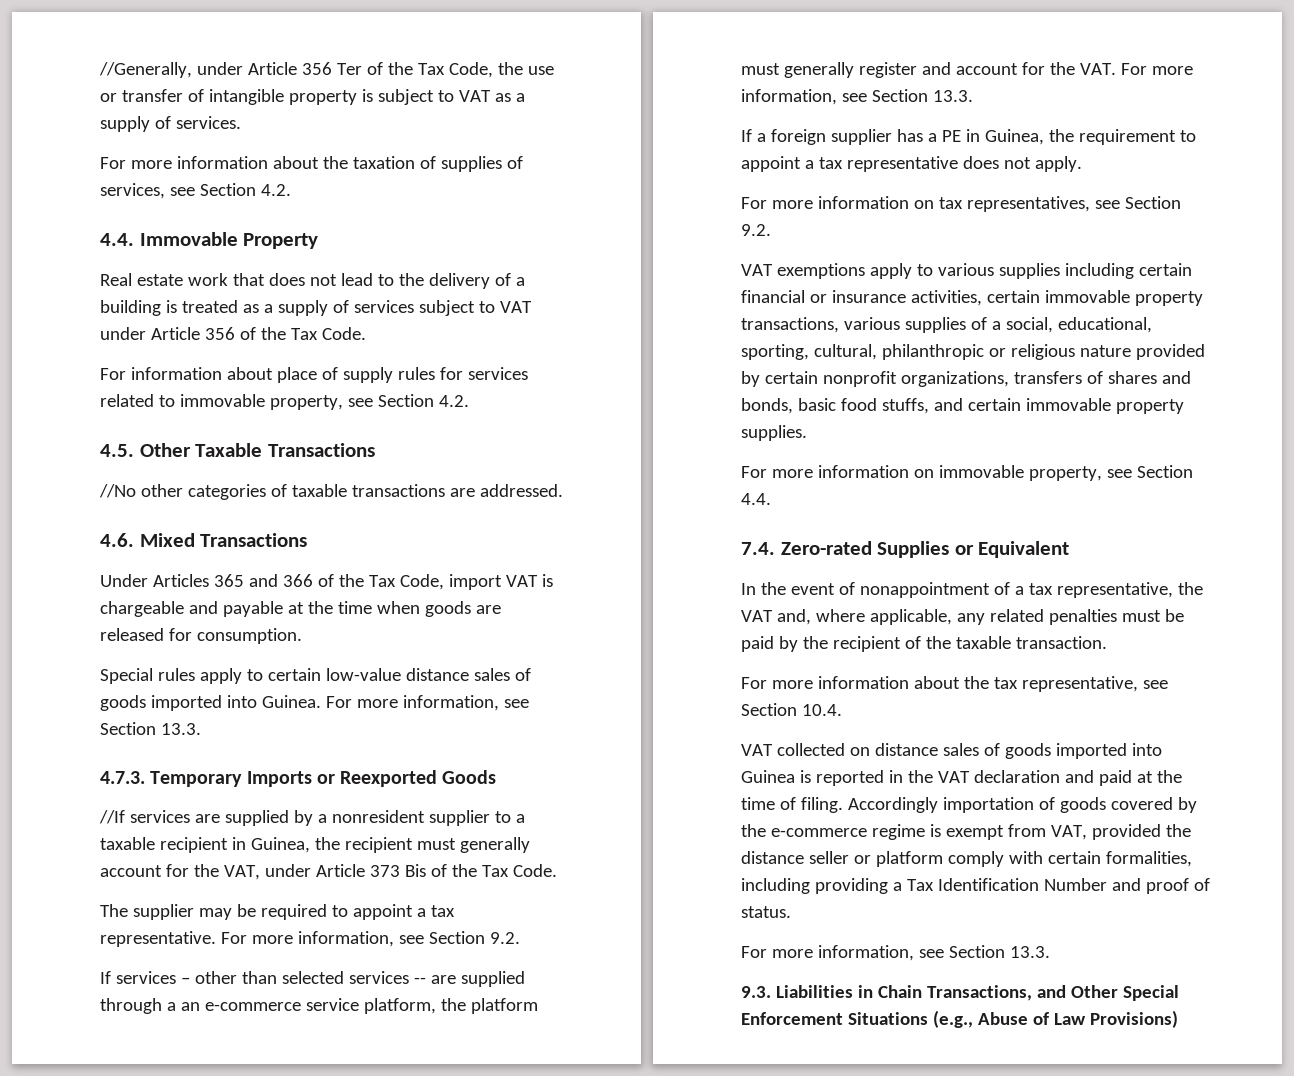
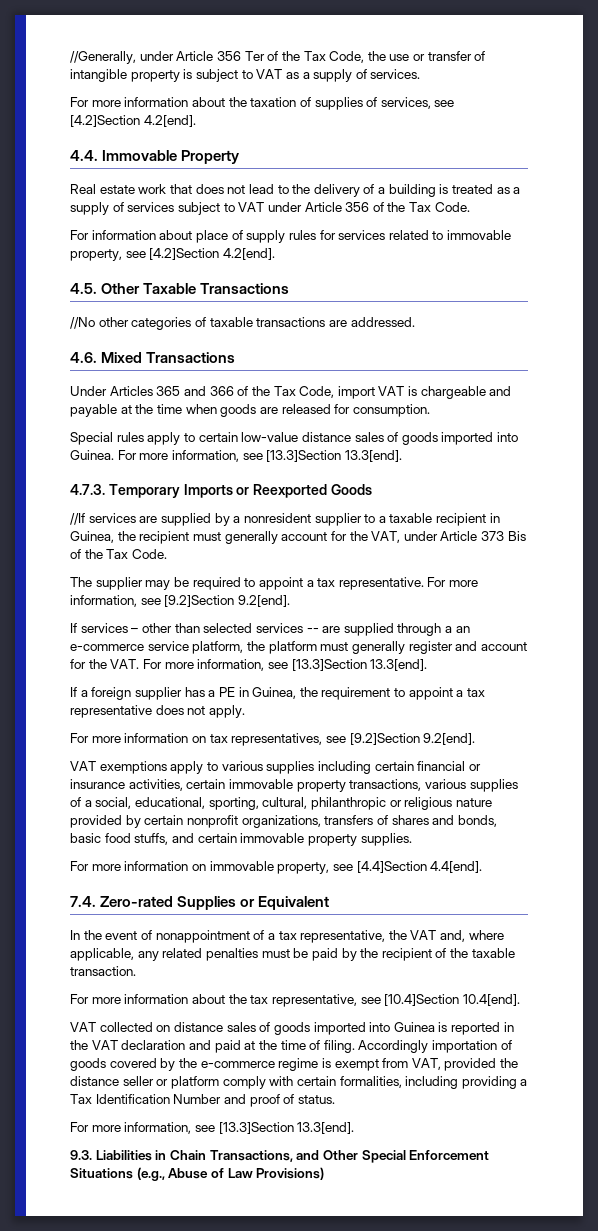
[199,183,291,196] Section 4.2. -> [70,115,196,127] [4.2]Section 4.2[end].
[377,394,469,407] Section 4.2. -> [149,248,275,260] [4.2]Section 4.2[end].
[100,722,201,735] Section 13.3. -> [266,450,402,462] [13.3]Section 13.3[end].
[428,931,520,944] Section 9.2. -> [164,595,290,607] [9.2]Section 9.2[end].
[871,89,973,102] Section 13.3. -> [291,659,428,671] [13.3]Section 13.3[end].
[1124,196,1181,209] [741,224,771,236] Section 9.2. -> [349,733,476,745] [9.2]Section 9.2[end].
[1136,465,1193,478] [741,493,771,505] Section 4.4. -> [356,861,483,873] [4.4]Section 4.4[end].
[741,703,842,716] Section 10.4. -> [384,994,520,1006] [10.4]Section 10.4[end].
[948,945,1050,958] Section 13.3. -> [218,1122,355,1134] [13.3]Section 13.3[end].

